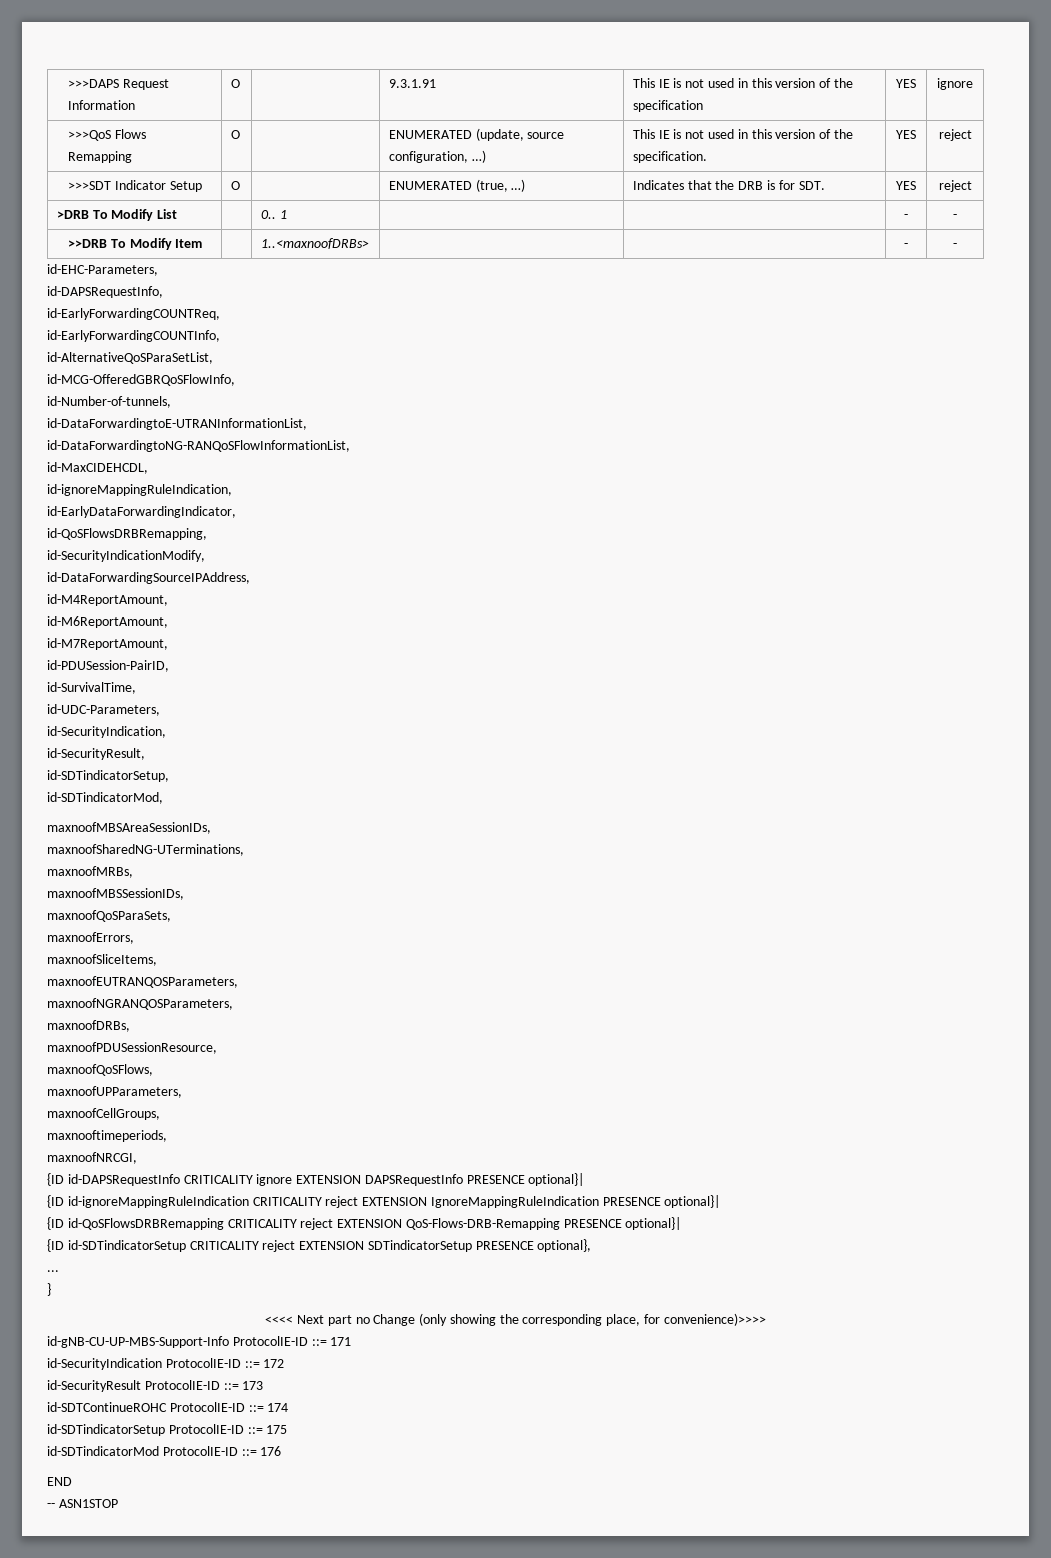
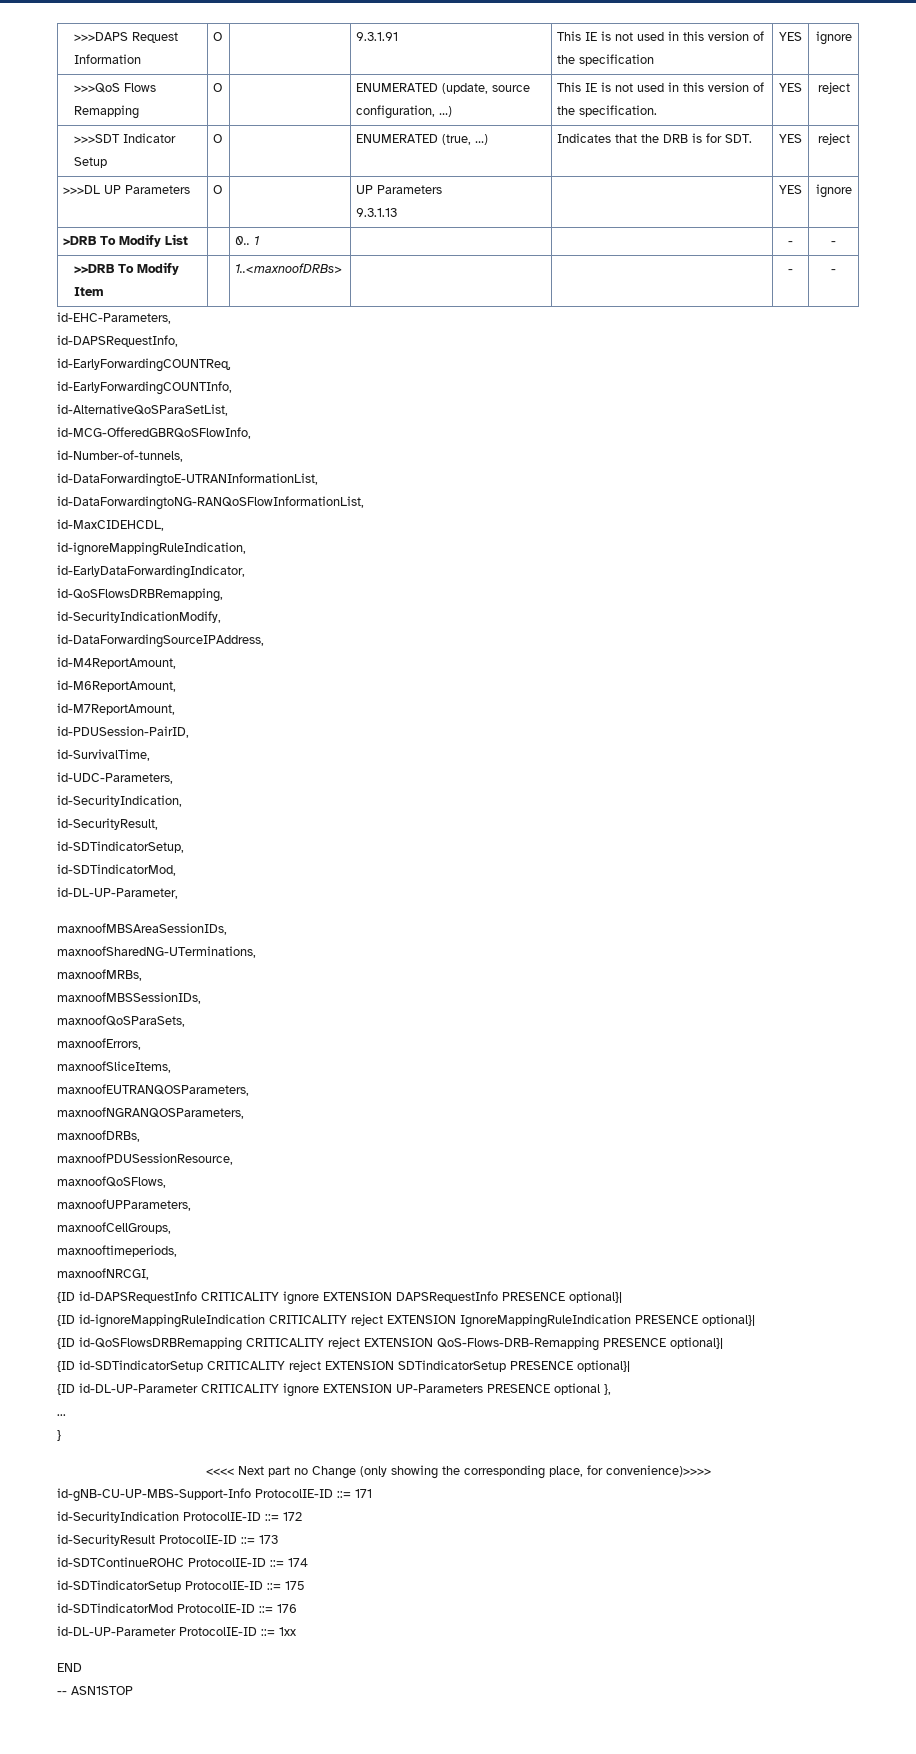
(972, 186) none -> [63,185,191,194] [213,185,223,194] [356,185,443,194] [356,208,398,217] [779,185,802,194] [815,184,852,198] // >>>DL UP Parameters | O | | UP Parameters // 9.3.1.13 | | YES | ignore
(163, 798) none -> [57,887,178,899] // id-DL-UP-Parameter,
[537,1239,592,1252] optional}, -> [577,1360,630,1372] [57,1383,611,1397] optional}| // {ID id-DL-UP-Parameter CRITICALITY ignore EXTENSION UP-Parameters PRESENCE optional },
(282, 1451) none -> [57,1626,296,1636] // id-DL-UP-Parameter ProtocolIE-ID ::= 1xx

